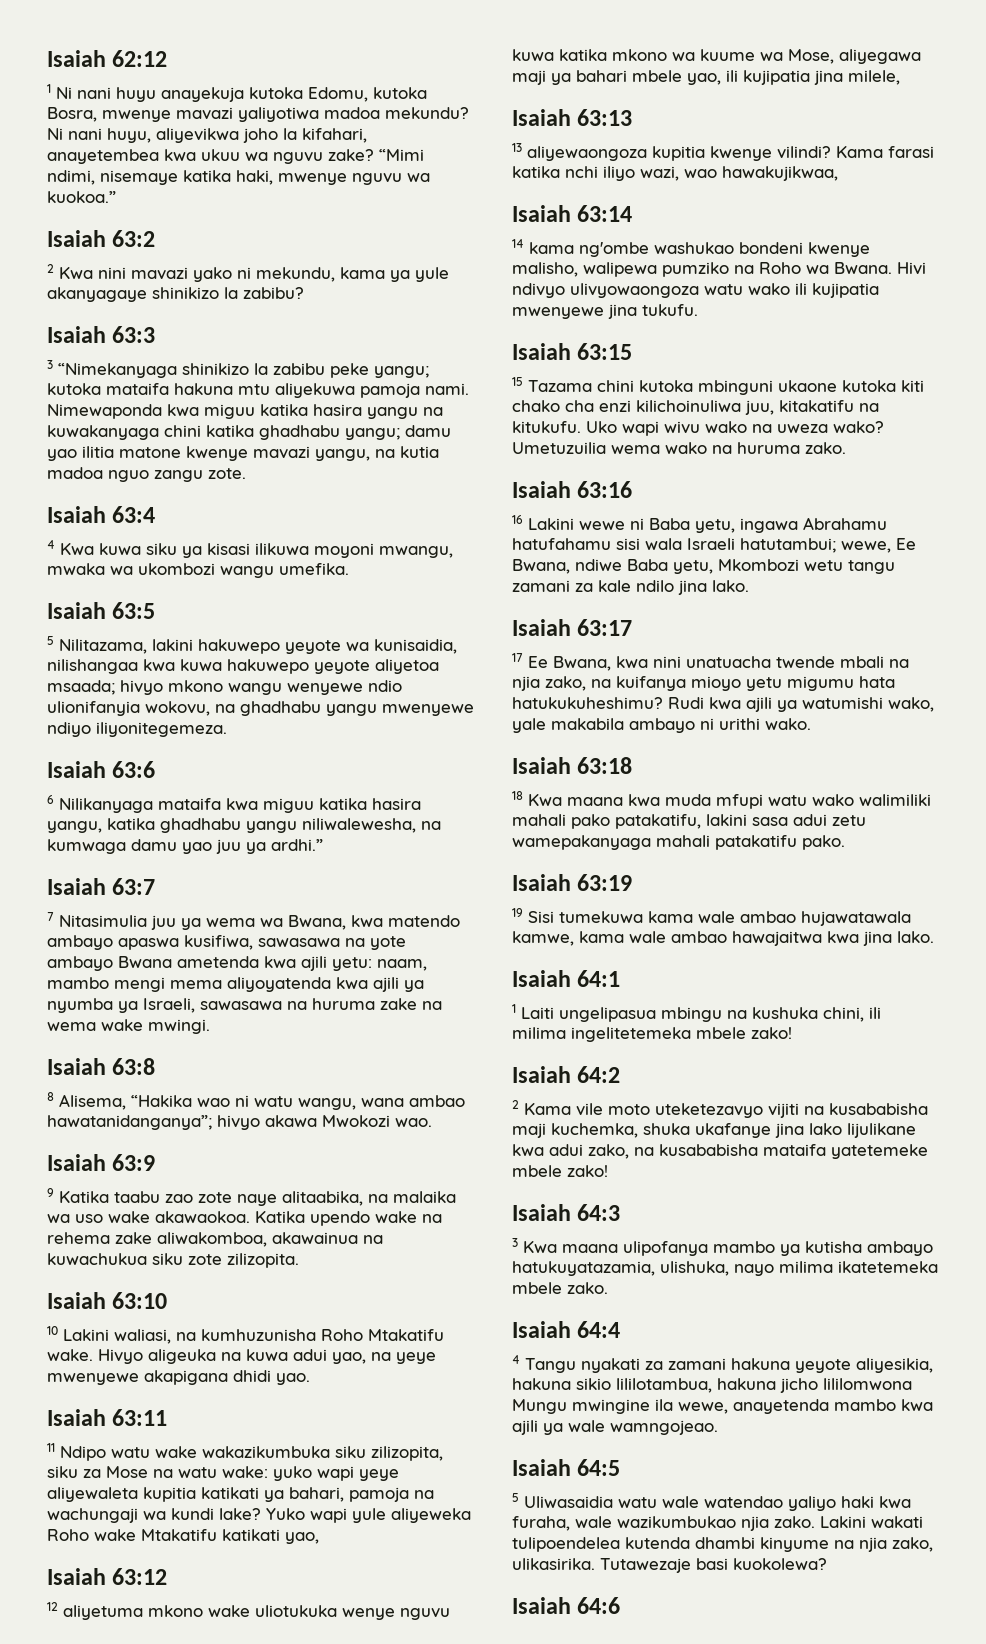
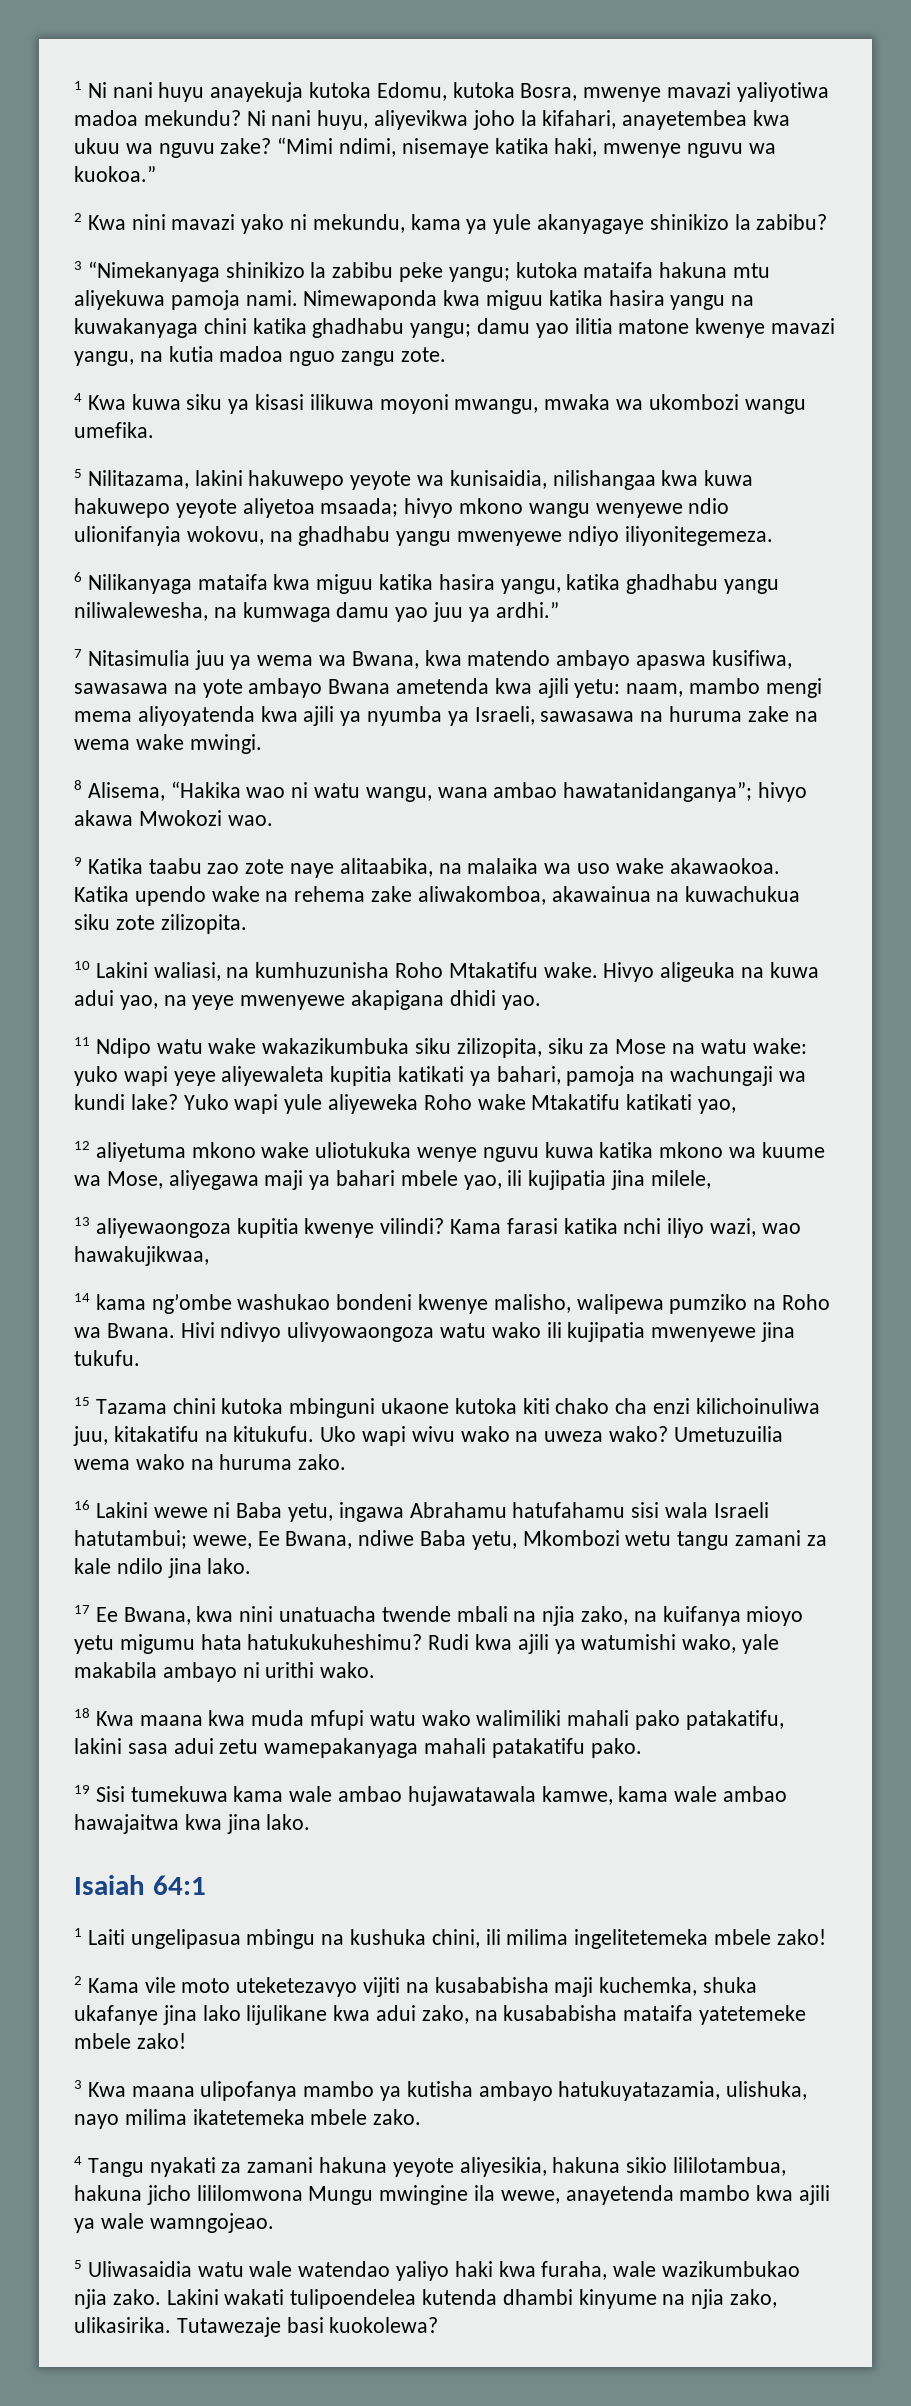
[47,50,168,67] Isaiah 62:12 // -> (74, 85) none
[47,230,156,247] // Isaiah 63:2 -> (156, 174) none
[47,326,156,343] // Isaiah 63:3 -> (828, 222) none
[47,506,156,523] // Isaiah 63:4 -> (446, 354) none
[47,602,156,619] // Isaiah 63:5 -> (154, 430) none
[47,761,156,778] // Isaiah 63:6 -> (773, 536) none
[47,878,156,895] // Isaiah 63:7 -> (559, 610) none
[47,1058,156,1075] // Isaiah 63:8 -> (262, 744) none
[47,1154,156,1171] // Isaiah 63:9 -> (273, 820) none
[47,1292,168,1309] // Isaiah 63:10 -> (247, 924) none
[47,1409,168,1426] // Isaiah 63:11 -> (541, 1002) none
[47,1568,168,1585] // Isaiah 63:12 -> (737, 1106) none
[512,109,633,126] // Isaiah 63:13 -> (711, 1179) none
[512,205,633,222] // Isaiah 63:14 -> (209, 1256) none
[512,343,633,360] // Isaiah 63:15 -> (140, 1358) none
[512,481,633,498] // Isaiah 63:16 -> (347, 1462) none
[512,619,633,636] // Isaiah 63:17 -> (252, 1566) none
[512,757,633,774] // Isaiah 63:18 -> (376, 1670) none
[512,874,633,891] // Isaiah 63:19 -> (642, 1748) none
[512,1066,621,1083] // Isaiah 64:2 -> (826, 1937) none
[512,1204,621,1221] // Isaiah 64:3 -> (186, 2041) none
[512,1321,621,1338] // Isaiah 64:4 -> (422, 2117) none
[512,1459,621,1476] // Isaiah 64:5 -> (274, 2223) none
[512,1597,621,1614] // Isaiah 64:6 -> (439, 2325) none

